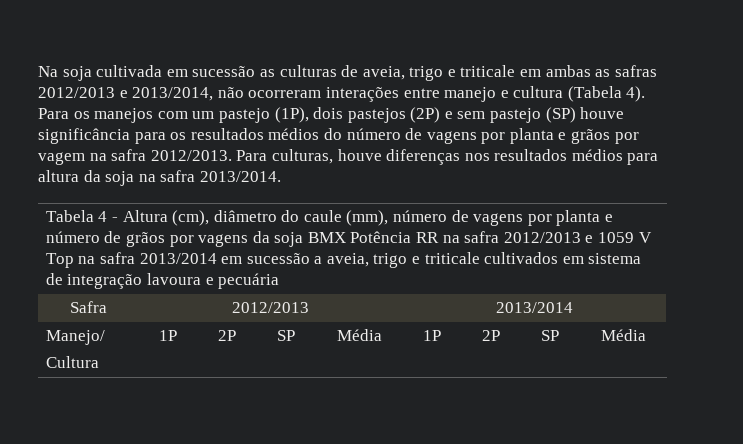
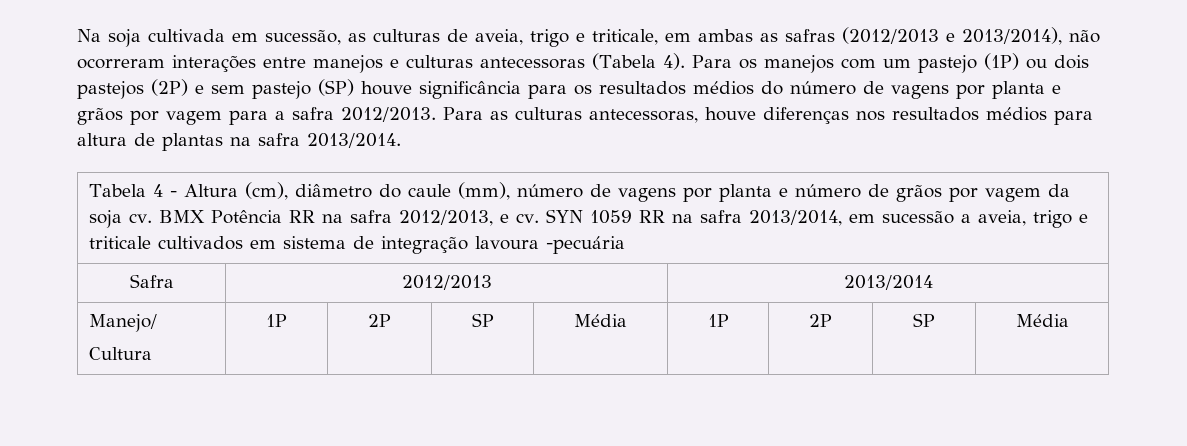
[192,66,256,77] sucessão -> [265,30,341,45] sucessão,
[460,65,516,77] triticale -> [592,29,658,45] triticale,
[38,87,214,101] 2012/2013 e 2013/2014, -> [842,27,1062,45] (2012/2013 e 2013/2014),
[444,86,564,102] manejo e cultura -> [313,55,585,73] manejos e culturas antecessoras
[274,107,309,123] (1P), -> [983,53,1047,70] (1P) ou
[89,153,107,161] na -> [229,110,285,125] para a
[271,149,333,164] culturas, -> [490,107,698,123] as culturas antecessoras,
[83,170,135,186] da soja -> [134,133,223,151] de plantas
[198,231,304,247] vagens da soja -> [985,184,1071,202] [89,210,153,228] vagem da soja cv.
[503,232,652,243] [45,252,217,268] 2012/2013 e 1059 V Top na safra 2013/2014 -> [399,209,843,226] 2012/2013, e cv. SYN 1059 RR na safra 2013/2014,
[205,273,280,289] e pecuária -> [546,236,626,254] -pecuária

